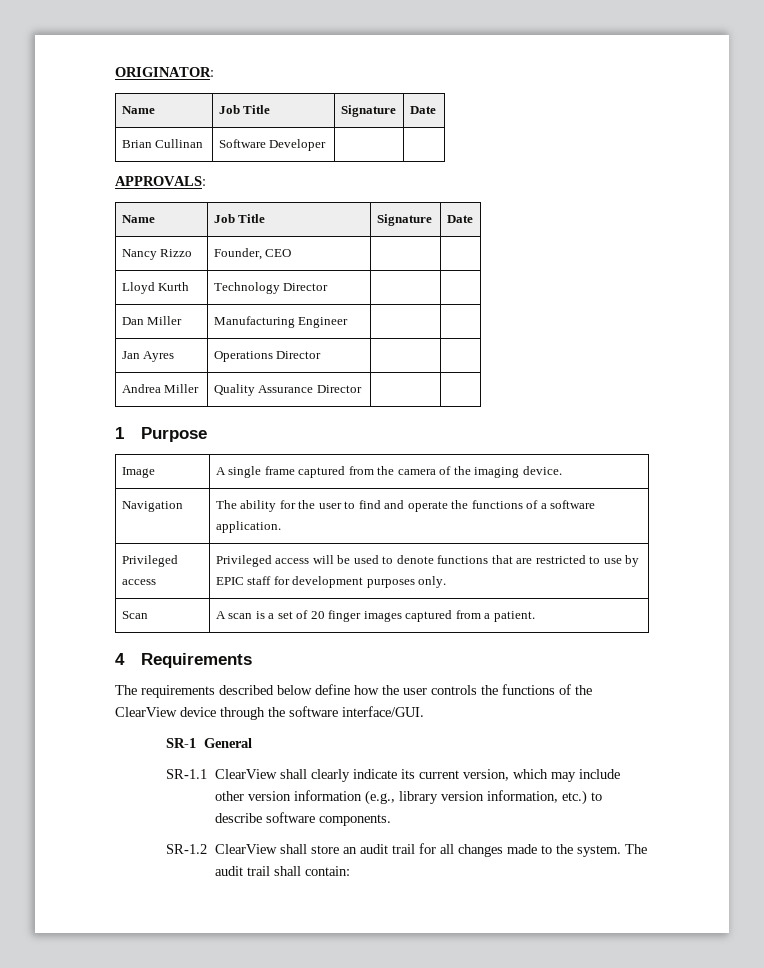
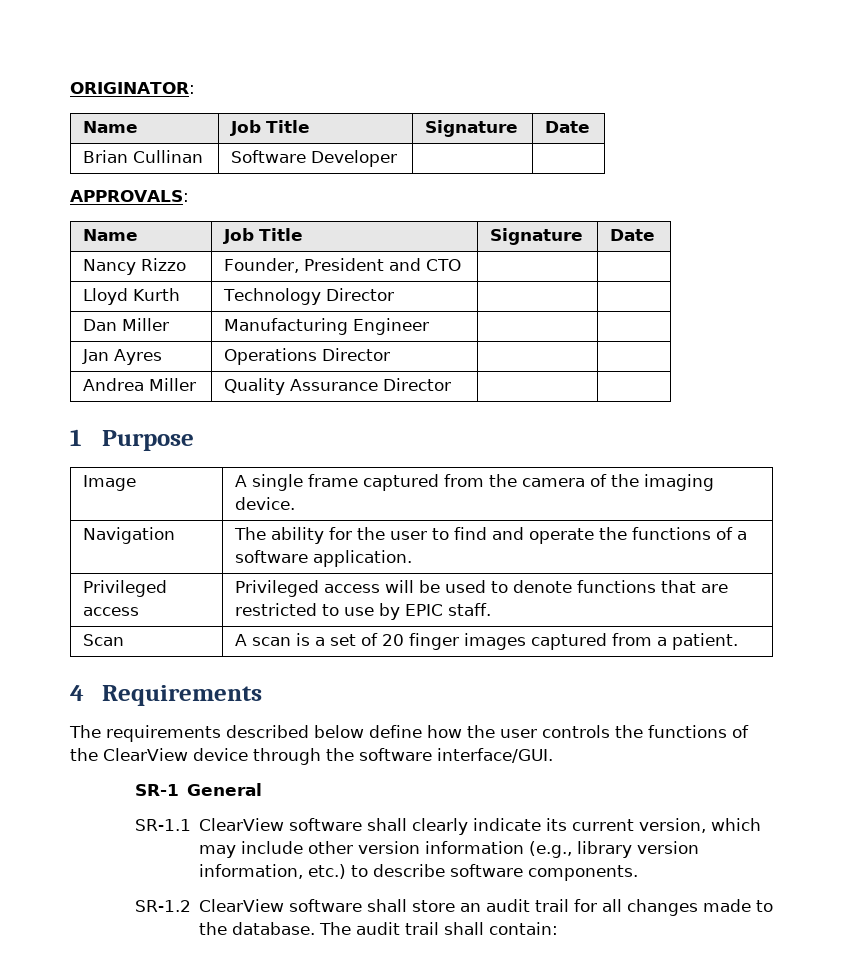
[265,249,292,257] CEO -> [304,258,462,271] President and CTO
[247,576,447,588] staff for development purposes only. -> [448,603,492,616] staff.
(277, 774) none -> [288,818,362,831] software
(277, 849) none -> [288,899,362,912] software
[576,845,621,857] system. -> [231,922,315,935] database.

